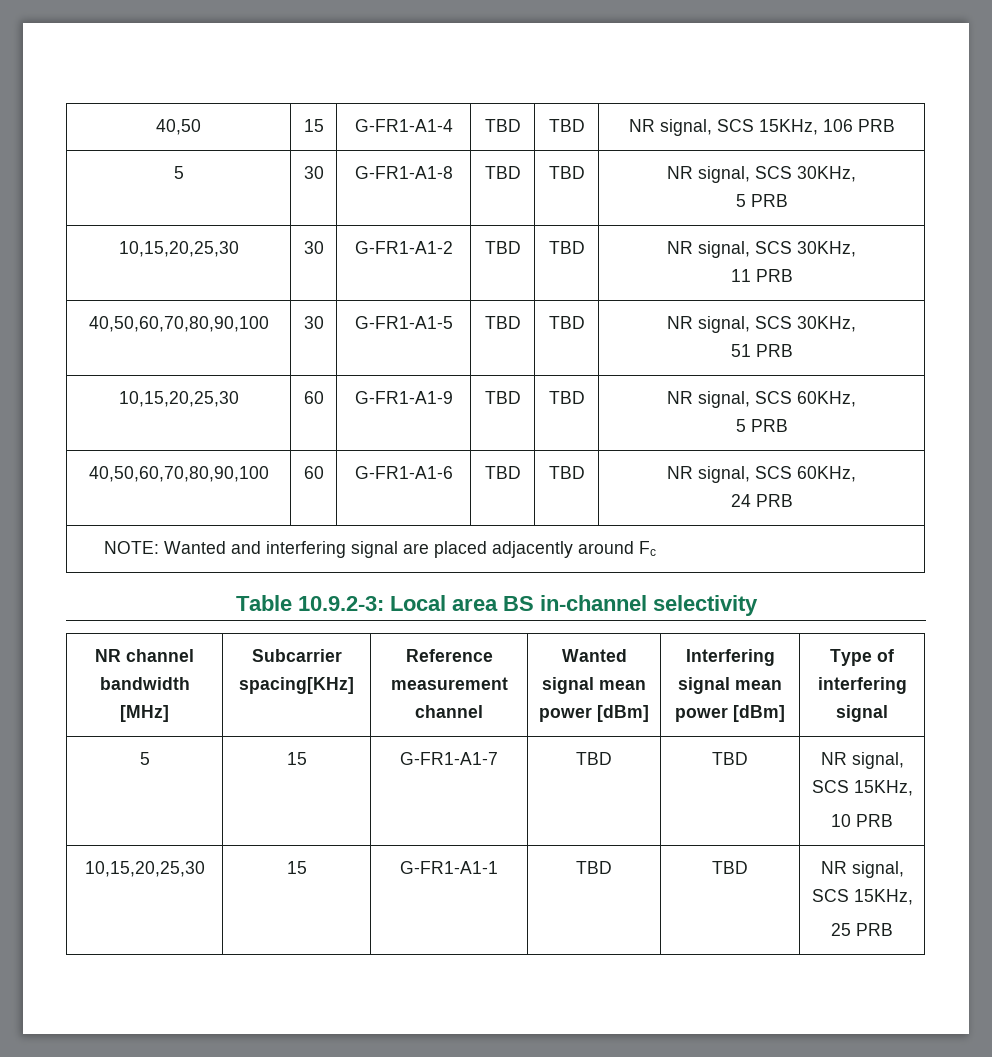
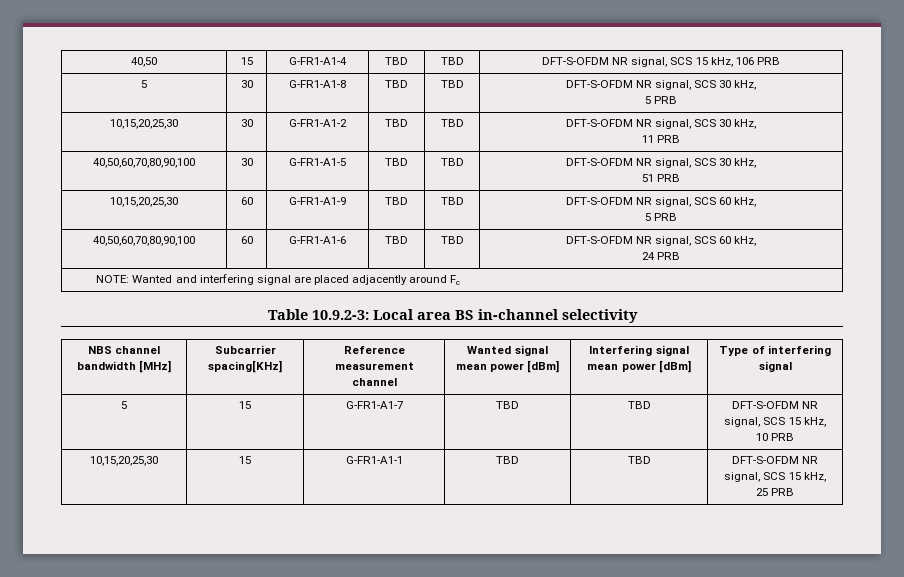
[628,119,818,136] NR signal, SCS 15KHz, -> [542,57,733,67] DFT-S-OFDM NR signal, SCS 15 kHz,
[667,166,857,183] NR signal, SCS 30KHz, -> [565,80,757,90] DFT-S-OFDM NR signal, SCS 30 kHz,
[667,241,857,258] NR signal, SCS 30KHz, -> [565,119,757,129] DFT-S-OFDM NR signal, SCS 30 kHz,
[667,316,857,333] NR signal, SCS 30KHz, -> [565,158,757,168] DFT-S-OFDM NR signal, SCS 30 kHz,
[667,391,857,408] NR signal, SCS 60KHz, -> [565,197,757,207] DFT-S-OFDM NR signal, SCS 60 kHz,
[667,466,857,483] NR signal, SCS 60KHz, -> [565,236,757,246] DFT-S-OFDM NR signal, SCS 60 kHz,
[95,649,121,662] NR -> [87,346,112,354] NBS
[820,752,904,769] [811,780,913,796] NR signal, SCS 15KHz, -> [731,401,819,409] [724,417,826,427] DFT-S-OFDM NR signal, SCS 15 kHz,
[820,861,904,878] [811,889,913,905] NR signal, SCS 15KHz, -> [731,456,819,464] [724,472,826,482] DFT-S-OFDM NR signal, SCS 15 kHz,

